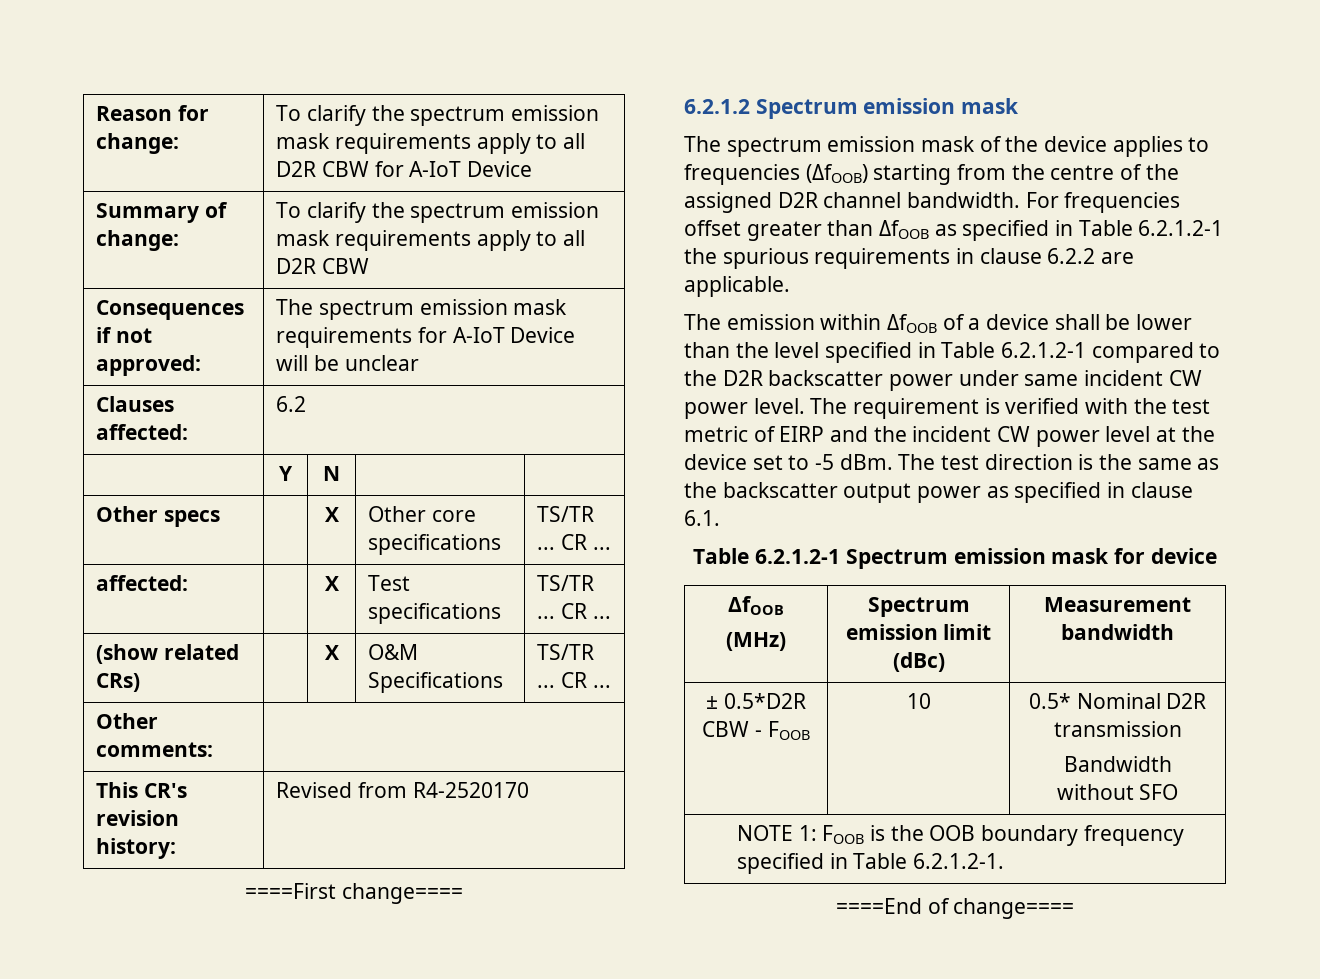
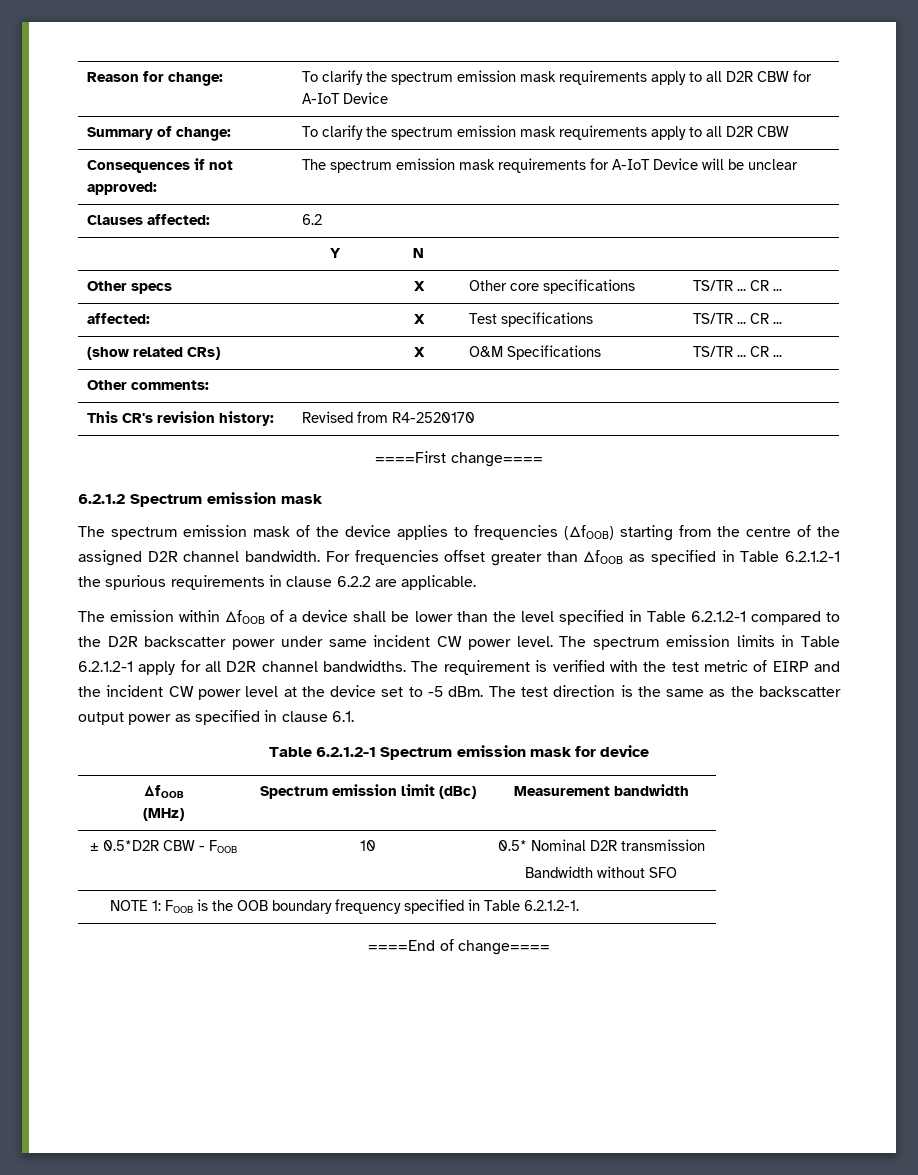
(848, 406) none -> [593,635,841,650] [78,660,439,675] spectrum emission limits in Table 6.2.1.2-1 apply for all D2R channel bandwidths. The

